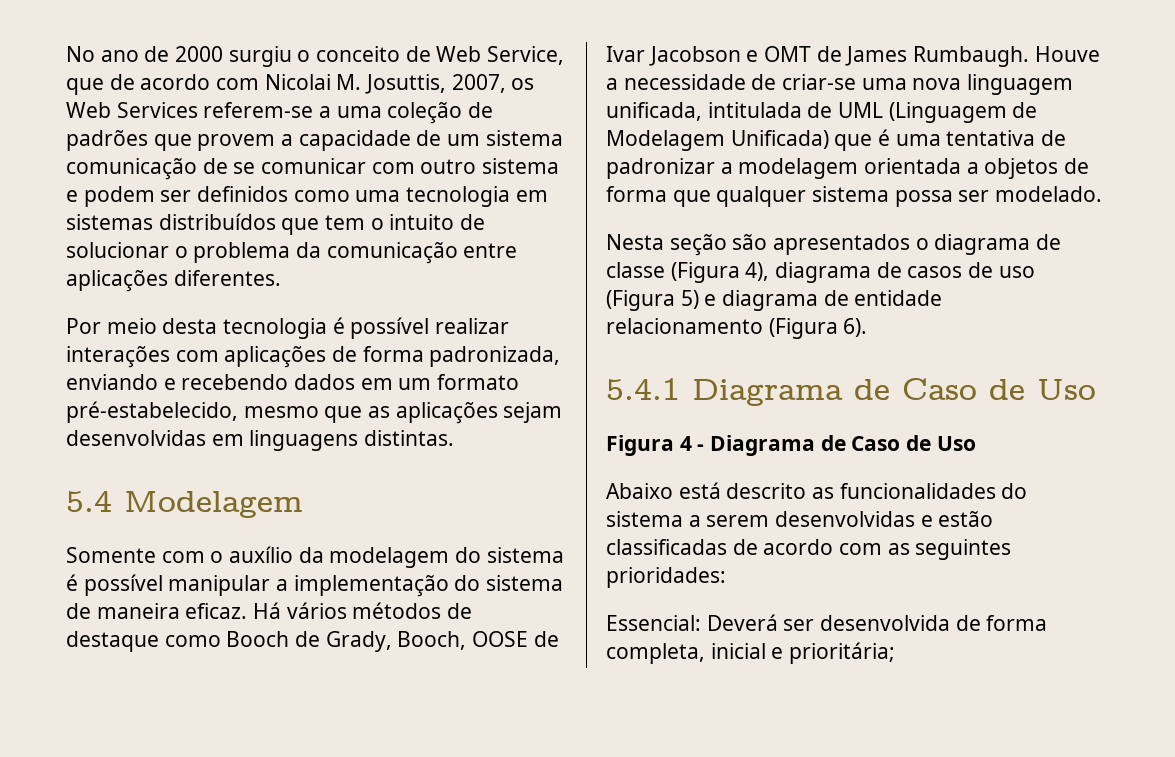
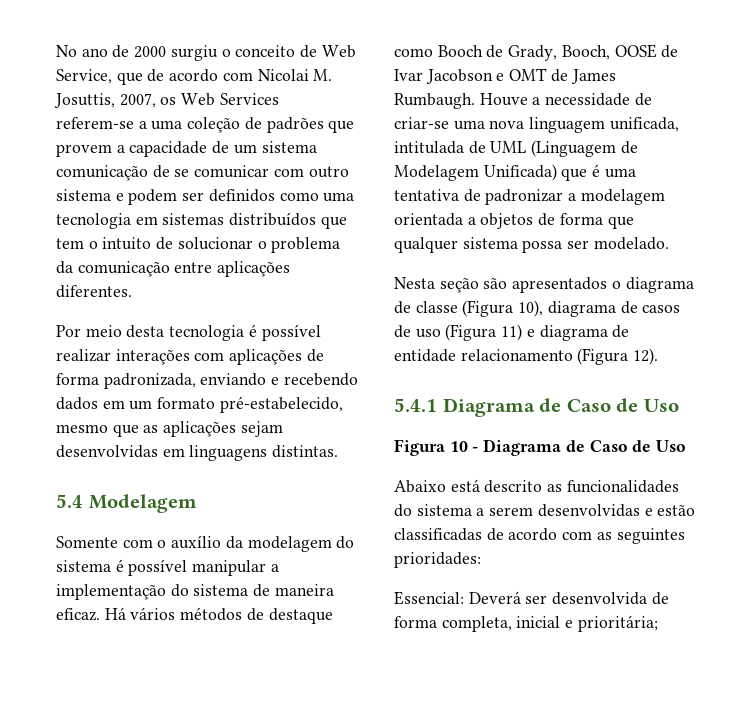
[745,262,770,281] 4), -> [518,300,544,317] 10),
[680,290,699,309] 5) -> [501,324,523,341] 11)
[843,318,868,337] 6). -> [633,348,659,365] 12).
[679,436,692,451] 4 -> [449,441,468,452] 10

